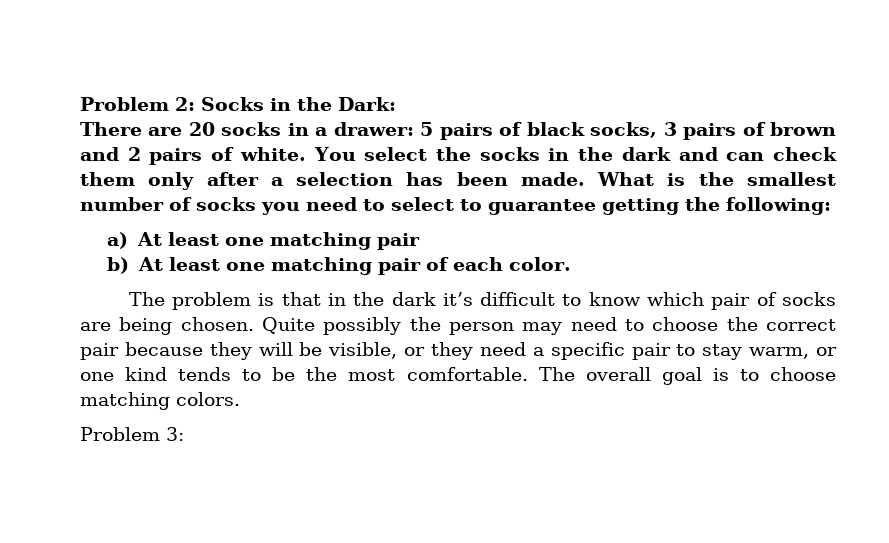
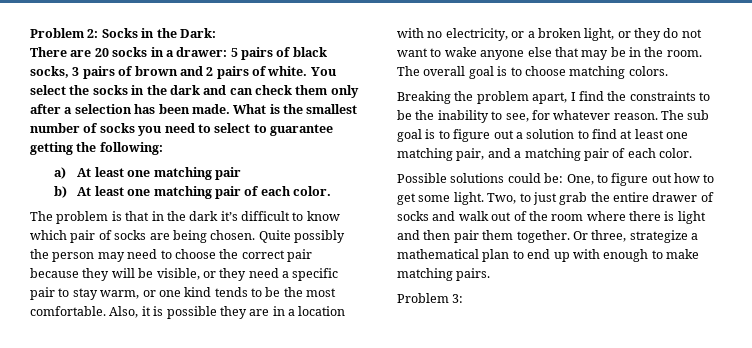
(528, 374) none -> [109,306,346,319] [397,28,702,41] [397,47,702,60] Also, it is possible they are in a location with no electricity, or a broken light, or they do not want to wake anyone else that may be in the room.
(240, 399) none -> [397,91,710,104] [397,110,710,123] [397,129,689,142] [397,148,692,161] [397,173,715,186] [397,192,714,205] [397,211,706,224] [397,230,698,243] [397,249,699,262] [397,268,491,281] // Breaking the problem apart, I find the constraints to be the inability to see, for whatever reason. The sub goal is to figure out a solution to find at least one matching pair, and a matching pair of each color. // Possible solutions could be: One, to figure out how to get some light. Two, to just grab the entire drawer of socks and walk out of the room where there is light and then pair them together. Or three, strategize a mathematical plan to end up with enough to make matching pairs.

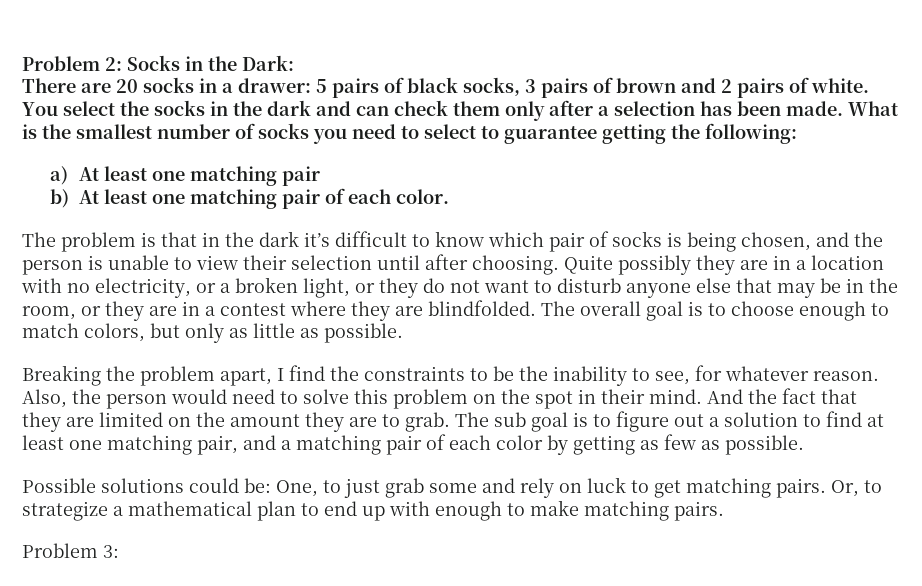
[149,230,345,243] [30,249,312,262] [30,268,339,281] [30,287,337,300] [30,306,217,319] are being chosen. Quite possibly the person may need to choose the correct pair because they will be visible, or they need a specific pair to stay warm, or one kind tends to be the most comfortable. Also, it is possible -> [667,232,883,252] [22,254,691,275] is being chosen, and the person is unable to view their selection until after choosing. Quite possibly
[444,47,477,57] wake -> [557,278,621,293] disturb
[666,50,702,57] room. -> [22,300,536,321] room, or they are in a contest where they are blindfolded.
[569,66,668,79] matching colors. -> [799,301,889,321] [22,323,403,343] enough to match colors, but only as little as possible.
(658, 116) none -> [22,388,857,409] [22,412,450,432] Also, the person would need to solve this problem on the spot in their mind. And the fact that they are limited on the amount they are to grab.
[659,148,692,158] color. -> [496,434,804,455] color by getting as few as possible.
[611,173,715,186] [397,192,714,205] [397,211,706,224] [397,230,627,243] figure out how to get some light. Two, to just grab the entire drawer of socks and walk out of the room where there is light and then pair them together. Or three, -> [344,477,882,498] just grab some and rely on luck to get matching pairs. Or, to

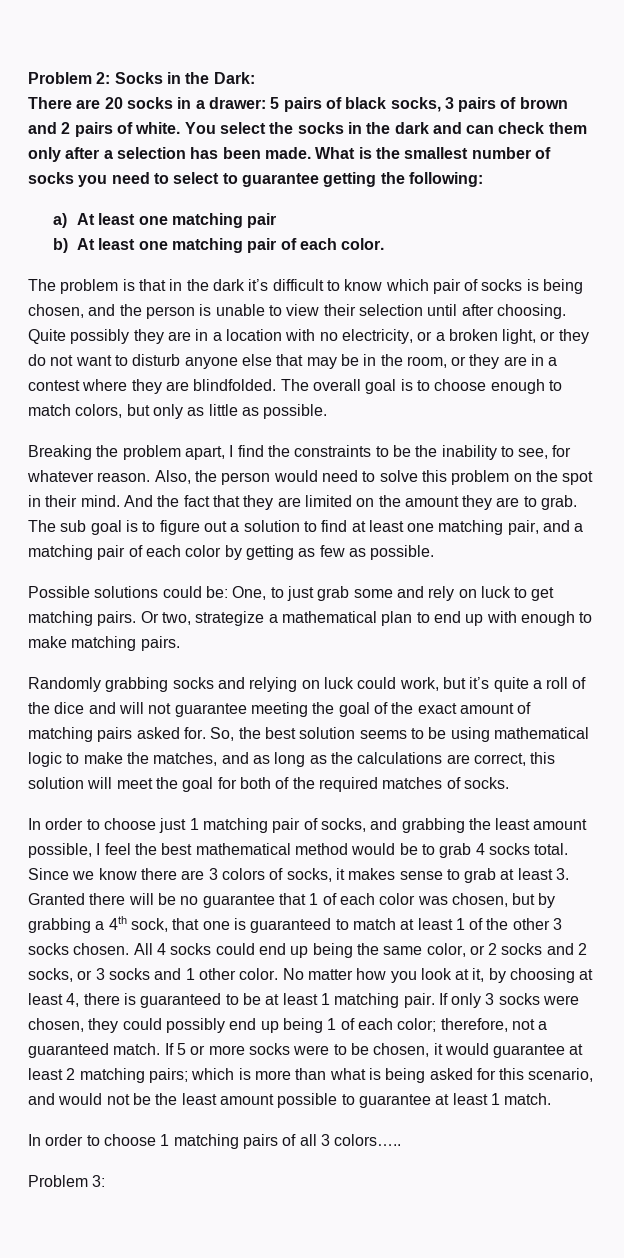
[831,480,882,497] Or, to -> [140,611,191,625] Or two,
(724, 511) none -> [28,677,587,692] [28,702,532,717] [28,727,589,742] [28,752,556,767] [28,777,509,792] [28,818,588,833] [28,843,569,858] [28,868,570,883] [28,893,556,908] [28,916,563,933] [28,943,588,958] [28,968,594,983] [28,993,580,1008] [28,1018,548,1033] [28,1043,584,1058] [28,1068,594,1083] [28,1093,552,1108] [28,1134,402,1149] // Randomly grabbing socks and relying on luck could work, but it’s quite a roll of the dice and will not guarantee meeting the goal of the exact amount of matching pairs asked for. So, the best solution seems to be using mathematical logic to make the matches, and as long as the calculations are correct, this solution will meet the goal for both of the required matches of socks. // In order to choose just 1 matching pair of socks, and grabbing the least amount possible, I feel the best mathematical method would be to grab 4 socks total. Since we know there are 3 colors of socks, it makes sense to grab at least 3. Granted there will be no guarantee that 1 of each color was chosen, but by grabbing a 4th sock, that one is guaranteed to match at least 1 of the other 3 socks chosen. All 4 socks could end up being the same color, or 2 socks and 2 socks, or 3 socks and 1 other color. No matter how you look at it, by choosing at least 4, there is guaranteed to be at least 1 matching pair. If only 3 socks were chosen, they could possibly end up being 1 of each color; therefore, not a guaranteed match. If 5 or more socks were to be chosen, it would guarantee at least 2 matching pairs; which is more than what is being asked for this scenario, and would not be the least amount possible to guarantee at least 1 match. // In order to choose 1 matching pairs of all 3 colors…..

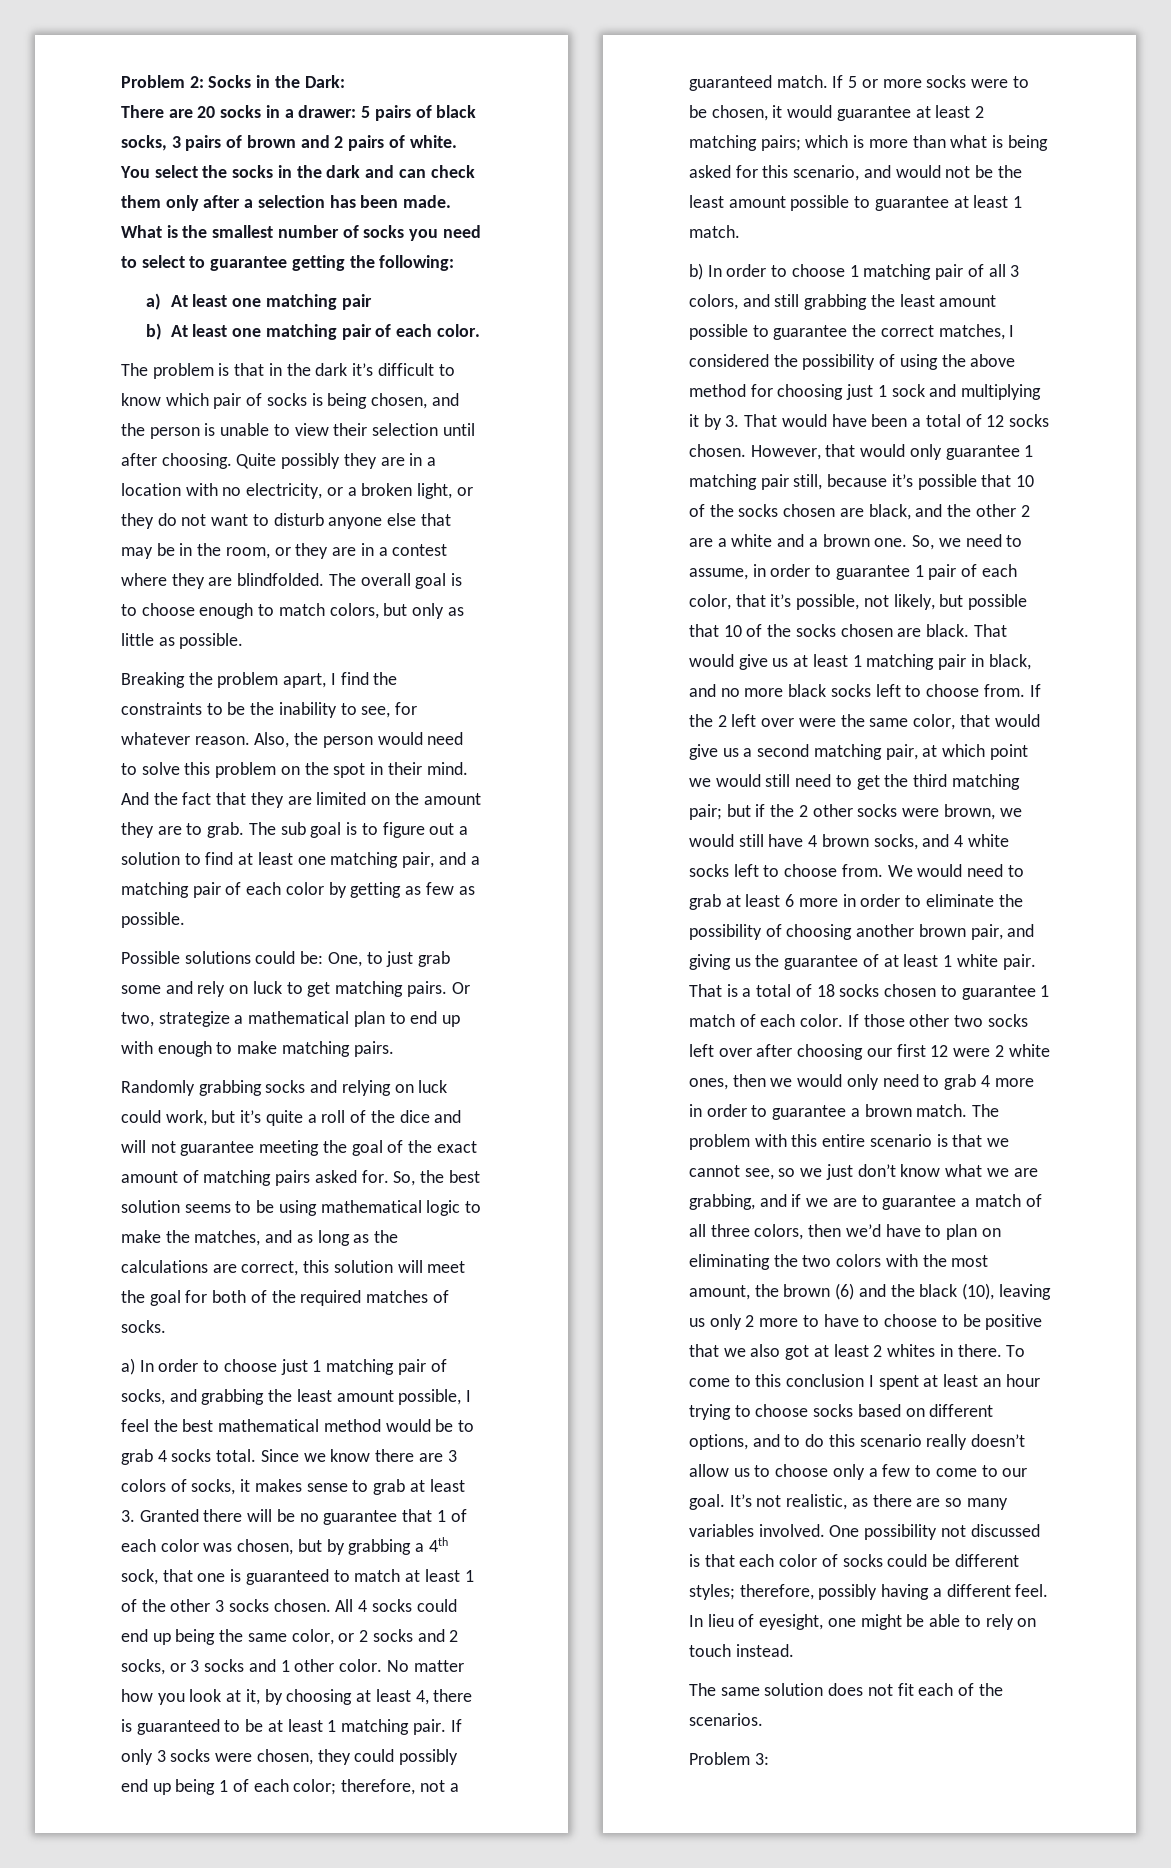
(509, 783) none -> [121,1358,135,1375] a)
(552, 1099) none -> [689,263,703,280] b)
[242,1134,278,1149] pairs -> [935,264,964,280] pair
[334,1134,402,1146] colors….. -> [689,294,997,310] [689,324,1015,340] [689,354,1016,370] [689,384,1042,400] [689,414,1049,430] [689,444,1034,460] [689,474,1035,490] [689,504,1030,520] [689,534,1023,550] [689,564,1017,580] [689,594,1028,610] [689,624,1007,637] [689,654,1031,670] [689,684,1041,697] [689,714,1040,730] [689,744,1028,760] [689,774,1020,790] [689,804,1022,820] [689,834,1009,850] [689,864,1024,877] [689,894,1023,910] [689,924,1035,940] [689,954,1036,970] [689,984,1050,1000] [689,1014,1028,1027] [689,1044,1050,1060] [689,1074,1034,1090] [689,1104,1000,1120] [689,1134,1010,1150] [689,1164,1038,1180] [689,1194,1042,1210] [689,1224,1001,1240] [689,1254,989,1270] [689,1283,1051,1300] [689,1314,1043,1330] [689,1344,1026,1360] [689,1374,1040,1390] [689,1404,994,1420] [689,1434,1026,1450] [689,1464,1028,1480] [689,1494,1008,1510] [689,1524,1040,1540] [689,1554,1019,1567] [689,1584,1049,1600] [689,1614,1037,1630] [689,1644,794,1657] [689,1683,1003,1696] [689,1713,763,1726] colors, and still grabbing the least amount possible to guarantee the correct matches, I considered the possibility of using the above method for choosing just 1 sock and multiplying it by 3. That would have been a total of 12 socks chosen. However, that would only guarantee 1 matching pair still, because it’s possible that 10 of the socks chosen are black, and the other 2 are a white and a brown one. So, we need to assume, in order to guarantee 1 pair of each color, that it’s possible, not likely, but possible that 10 of the socks chosen are black. That would give us at least 1 matching pair in black, and no more black socks left to choose from. If the 2 left over were the same color, that would give us a second matching pair, at which point we would still need to get the third matching pair; but if the 2 other socks were brown, we would still have 4 brown socks, and 4 white socks left to choose from. We would need to grab at least 6 more in order to eliminate the possibility of choosing another brown pair, and giving us the guarantee of at least 1 white pair. That is a total of 18 socks chosen to guarantee 1 match of each color. If those other two socks left over after choosing our first 12 were 2 white ones, then we would only need to grab 4 more in order to guarantee a brown match. The problem with this entire scenario is that we cannot see, so we just don’t know what we are grabbing, and if we are to guarantee a match of all three colors, then we’d have to plan on eliminating the two colors with the most amount, the brown (6) and the black (10), leaving us only 2 more to have to choose to be positive that we also got at least 2 whites in there. To come to this conclusion I spent at least an hour trying to choose socks based on different options, and to do this scenario really doesn’t allow us to choose only a few to come to our goal. It’s not realistic, as there are so many variables involved. One possibility not discussed is that each color of socks could be different styles; therefore, possibly having a different feel. In lieu of eyesight, one might be able to rely on touch instead. // The same solution does not fit each of the scenarios.

